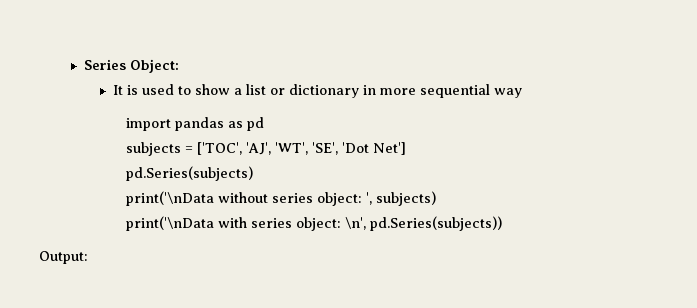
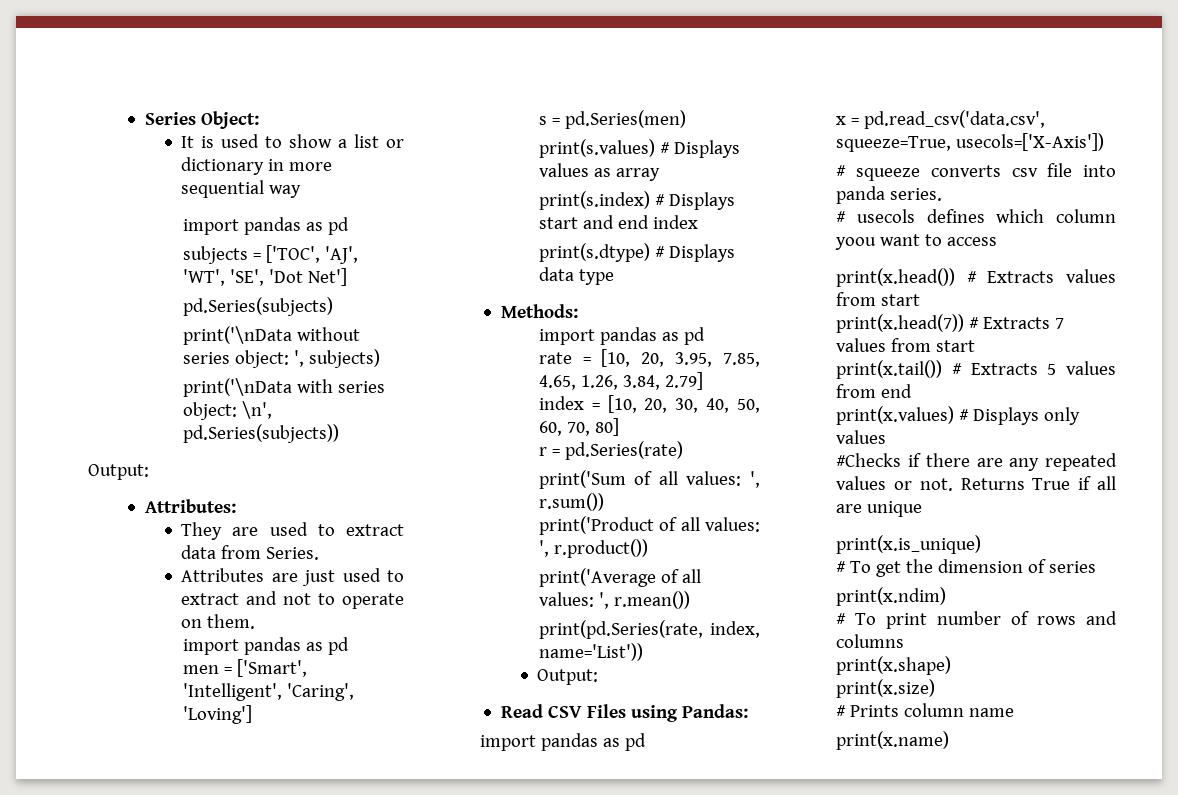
(88, 257) none -> [144,499,236,513] [181,522,404,540] [181,545,320,560] [181,568,404,586] [181,591,404,609] [181,614,256,629] [182,637,349,655] [182,659,307,677] [182,683,354,701] [182,705,252,724] [538,110,686,129] [538,139,740,158] [538,163,660,181] [538,191,735,210] [538,215,698,229] [538,243,735,262] [538,267,614,285] [500,304,578,318] [538,327,705,345] [538,349,760,367] [538,372,703,390] [538,395,760,413] [538,418,619,436] [538,441,683,460] [538,470,760,489] [538,493,604,511] [538,516,760,535] [538,539,648,558] [538,568,701,587] [538,591,690,609] [538,620,760,639] [538,643,643,661] [537,669,599,685] [500,704,748,722] [480,733,647,751] [836,110,1046,129] [836,133,1105,152] [836,163,1116,181] [836,186,943,204] [836,209,1116,223] [835,234,998,250] [836,268,1116,287] [836,292,921,306] [836,314,1065,333] [836,338,976,352] [836,360,1116,379] [836,384,913,398] [836,406,1081,425] [836,430,887,444] [836,453,1117,471] [836,476,1116,491] [836,501,923,517] [836,535,982,554] [836,559,1097,577] [836,587,947,606] [836,611,1117,629] [836,634,905,648] [836,656,952,675] [836,679,936,698] [836,703,1015,717] [836,731,950,750] // Attributes: // They are used to extract data from Series. // Attributes are just used to extract and not to operate on them. // import pandas as pd // men = ['Smart', 'Intelligent', 'Caring', 'Loving'] // s = pd.Series(men) // print(s.values) # Displays values as array // print(s.index) # Displays start and end index // print(s.dtype) # Displays data type // Methods: // import pandas as pd // rate = [10, 20, 3.95, 7.85, 4.65, 1.26, 3.84, 2.79] // index = [10, 20, 30, 40, 50, 60, 70, 80] // r = pd.Series(rate) // print('Sum of all values: ', r.sum()) // print('Product of all values: ', r.product()) // print('Average of all values: ', r.mean()) // print(pd.Series(rate, index, name='List')) // Output: // Read CSV Files using Pandas: // import pandas as pd // x = pd.read_csv('data.csv', squeeze=True, usecols=['X-Axis']) // # squeeze converts csv file into panda series. // # usecols defines which column yoou want to access // print(x.head()) # Extracts values from start // print(x.head(7)) # Extracts 7 values from start // print(x.tail()) # Extracts 5 values from end // print(x.values) # Displays only values // #Checks if there are any repeated values or not. Returns True if all are unique // print(x.is_unique) // # To get the dimension of series // print(x.ndim) // # To print number of rows and columns // print(x.shape) // print(x.size) // # Prints column name // print(x.name)

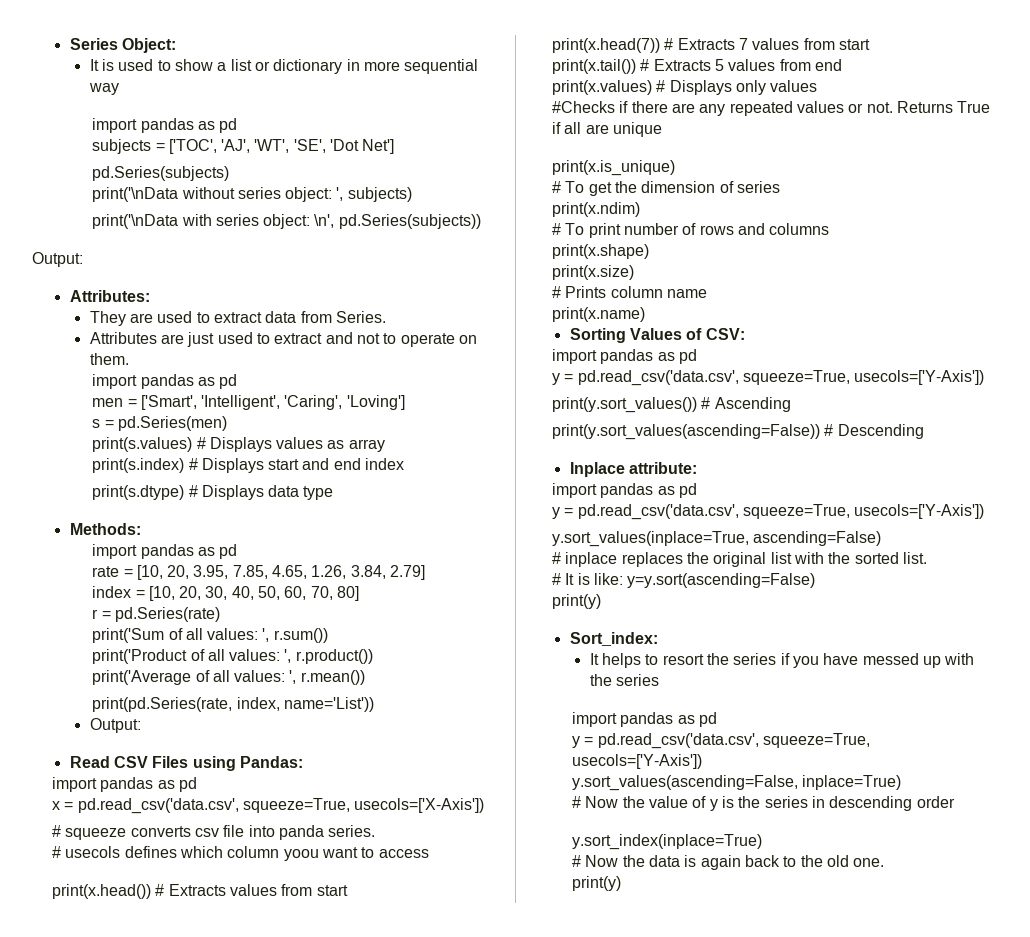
(950, 740) none -> [569,328,745,343] [552,349,698,364] [552,370,985,386] [552,397,791,413] [552,424,924,440] [569,462,697,477] [552,483,698,498] [552,504,985,520] [552,531,882,547] [552,552,927,567] [552,573,816,588] [552,594,602,609] [569,632,658,646] [589,653,975,668] [589,674,660,686] [572,712,718,727] [572,733,871,749] [572,754,703,769] [572,775,902,791] [572,796,955,811] [572,834,763,850] [572,855,885,870] [572,876,622,891] // Sorting Values of CSV: // import pandas as pd // y = pd.read_csv('data.csv', squeeze=True, usecols=['Y-Axis']) // print(y.sort_values()) # Ascending // print(y.sort_values(ascending=False)) # Descending // Inplace attribute: // import pandas as pd // y = pd.read_csv('data.csv', squeeze=True, usecols=['Y-Axis']) // y.sort_values(inplace=True, ascending=False) // # inplace replaces the original list with the sorted list. // # It is like: y=y.sort(ascending=False) // print(y) // Sort_index: // It helps to resort the series if you have messed up with the series // import pandas as pd // y = pd.read_csv('data.csv', squeeze=True, usecols=['Y-Axis']) // y.sort_values(ascending=False, inplace=True) // # Now the value of y is the series in descending order // y.sort_index(inplace=True) // # Now the data is again back to the old one. // print(y)

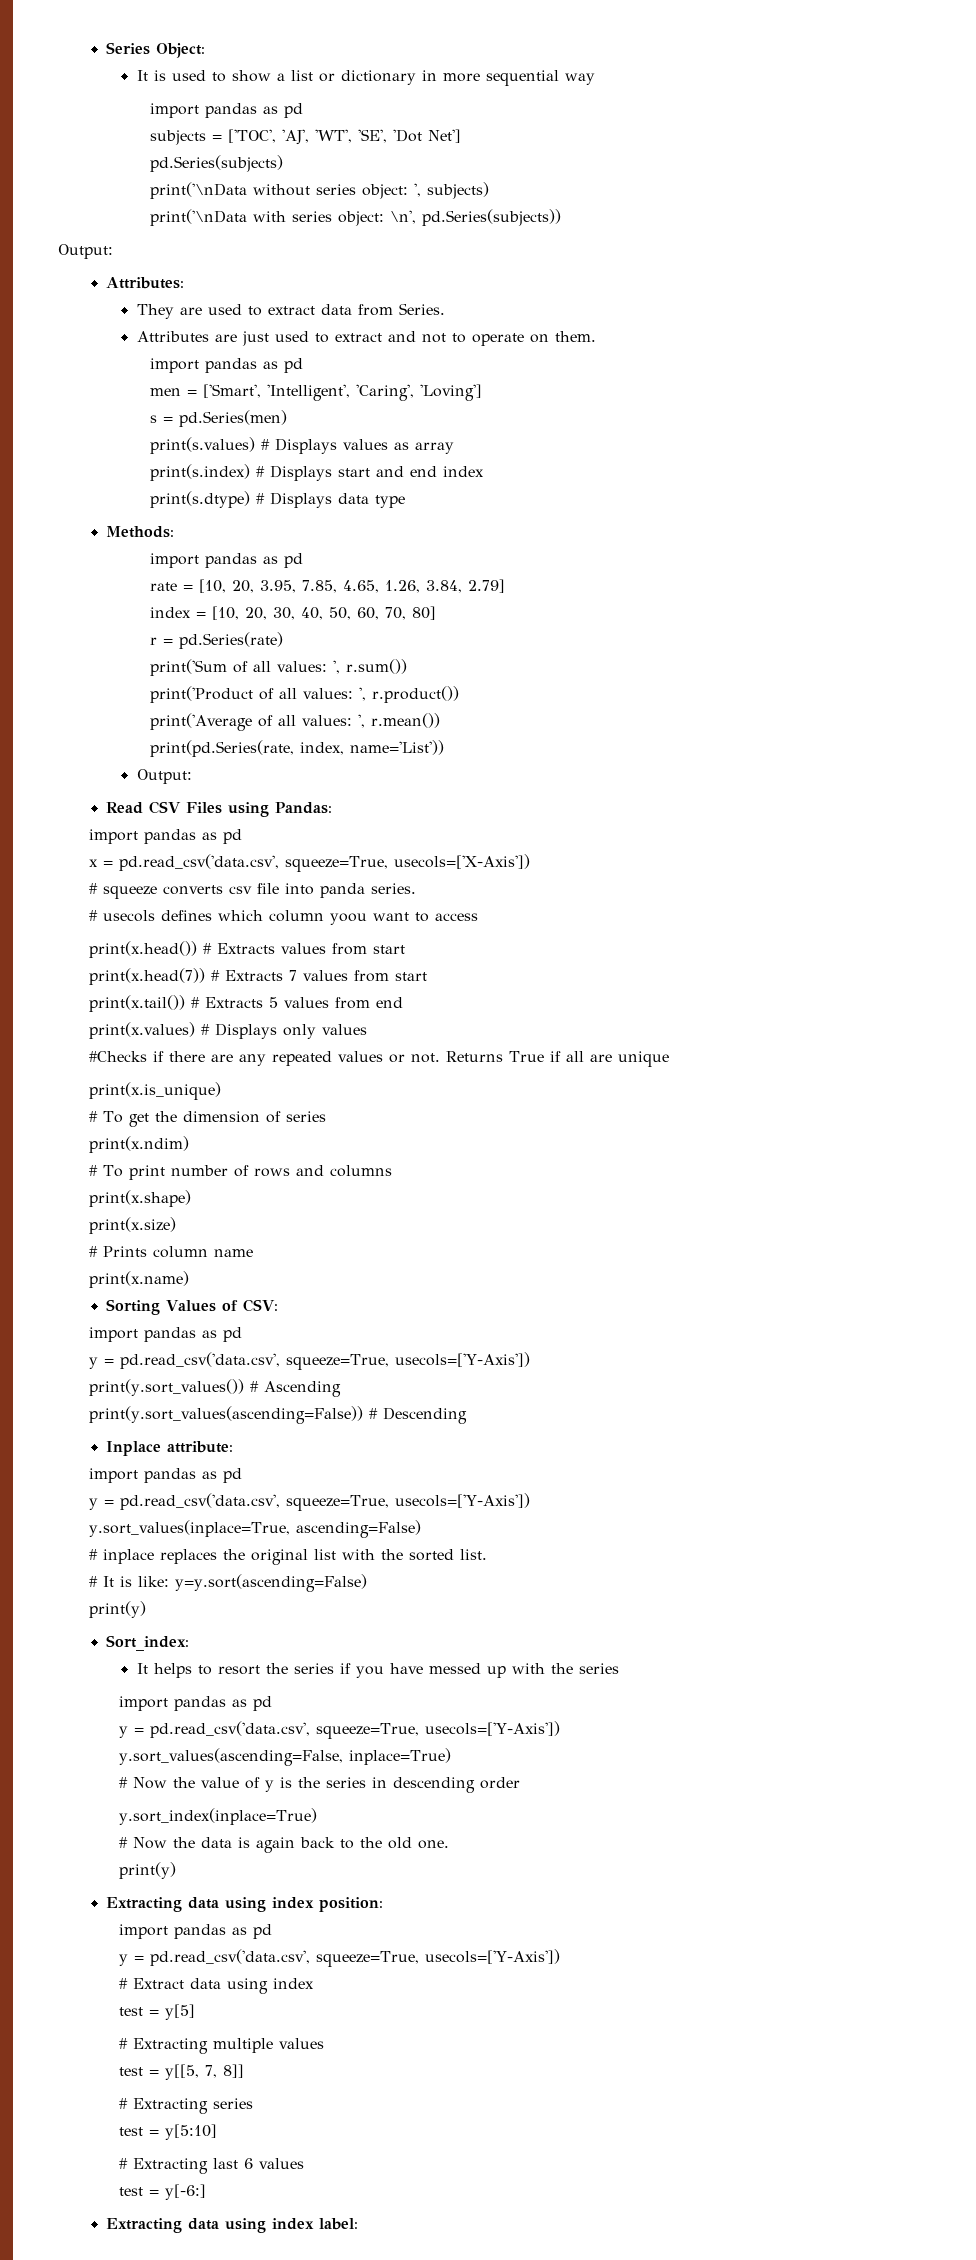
(622, 883) none -> [106,1897,384,1912] [119,1924,273,1939] [119,1949,561,1967] [119,1978,315,1994] [119,2004,196,2020] [119,2038,325,2054] [119,2064,245,2080] [119,2098,254,2114] [119,2124,218,2140] [119,2158,305,2174] [119,2184,207,2200] [106,2218,359,2233] // Extracting data using index position: // import pandas as pd // y = pd.read_csv('data.csv', squeeze=True, usecols=['Y-Axis']) // # Extract data using index // test = y[5] // # Extracting multiple values // test = y[[5, 7, 8]] // # Extracting series // test = y[5:10] // # Extracting last 6 values // test = y[-6:] // Extracting data using index label:

